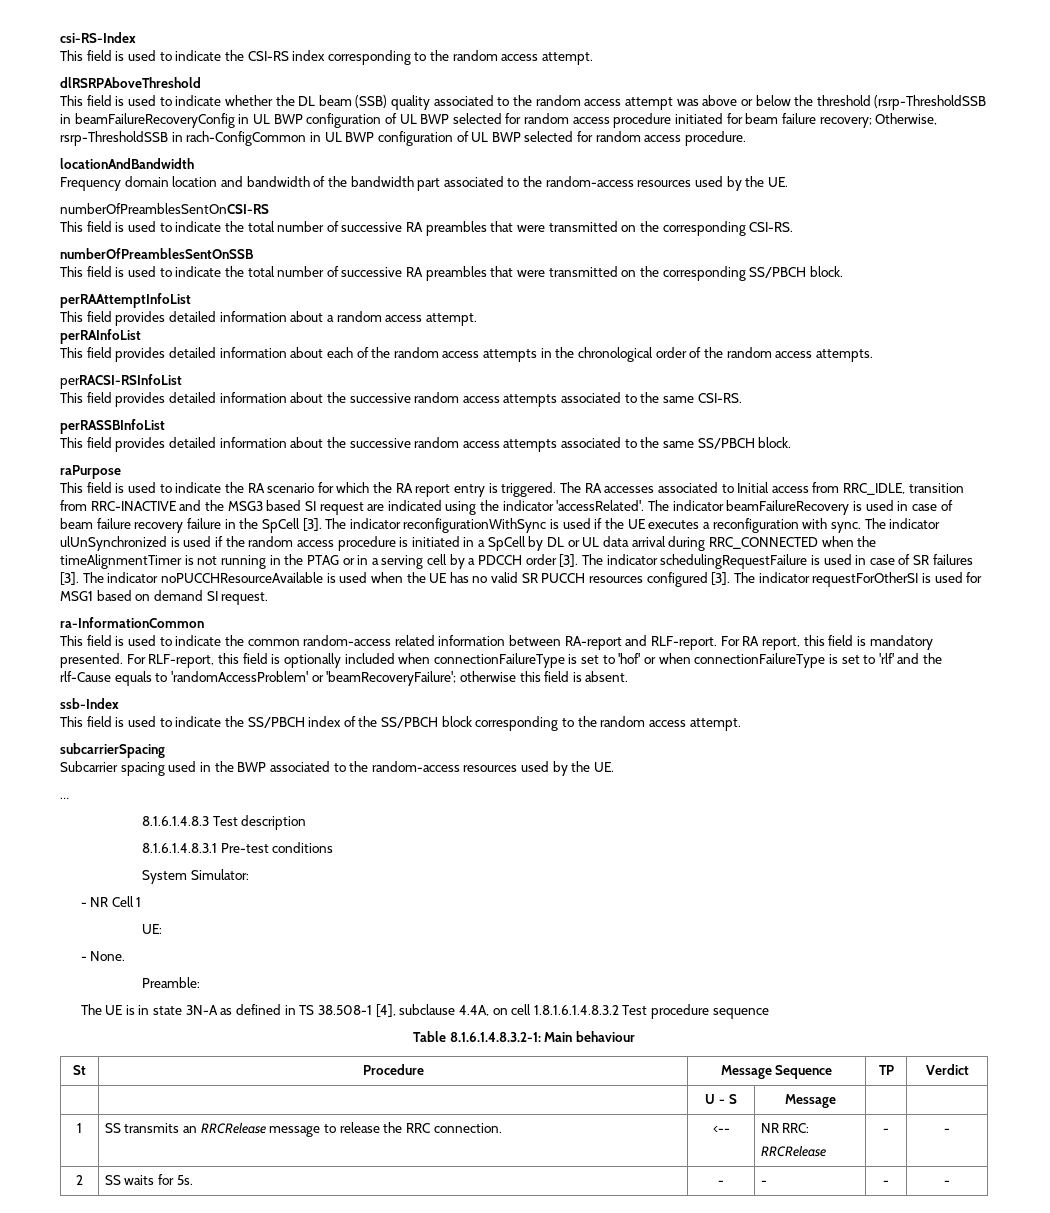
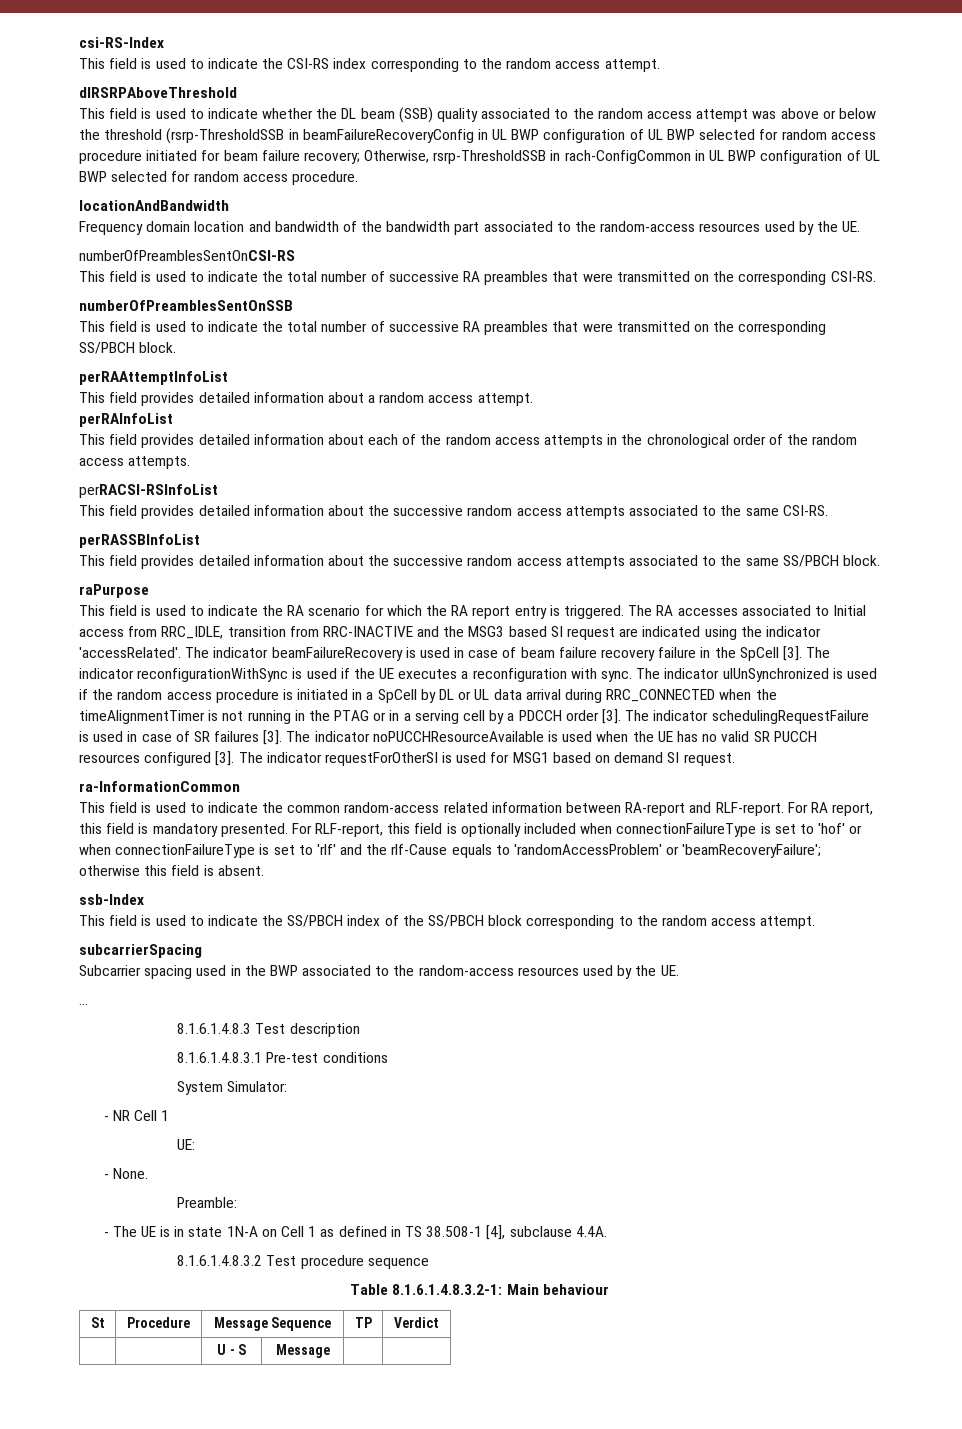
(200, 982) none -> [103,1232,109,1237] -
[185,1005,218,1015] 3N-A -> [226,1226,317,1237] 1N-A on Cell 1
[458,1004,619,1016] 4.4A, on cell 1.8.1.6.1.4.8.3.2 -> [575,1226,607,1237] [177,1255,263,1266] 4.4A. // 8.1.6.1.4.8.3.2
[77,1123,82,1133] [104,1122,502,1137] [712,1126,730,1133] [760,1123,810,1133] [760,1145,826,1157] [883,1128,889,1133] [944,1128,950,1133] [76,1175,83,1185] [104,1174,193,1185] [718,1180,724,1185] [760,1180,767,1185] [883,1180,889,1185] [944,1180,950,1185] // 1 | SS transmits an RRCRelease message to release the RRC connection. | <-- | NR RRC: // RRCRelease | - | - // 2 | SS waits for 5s. | - | - | - | - -> (330, 1351) none

